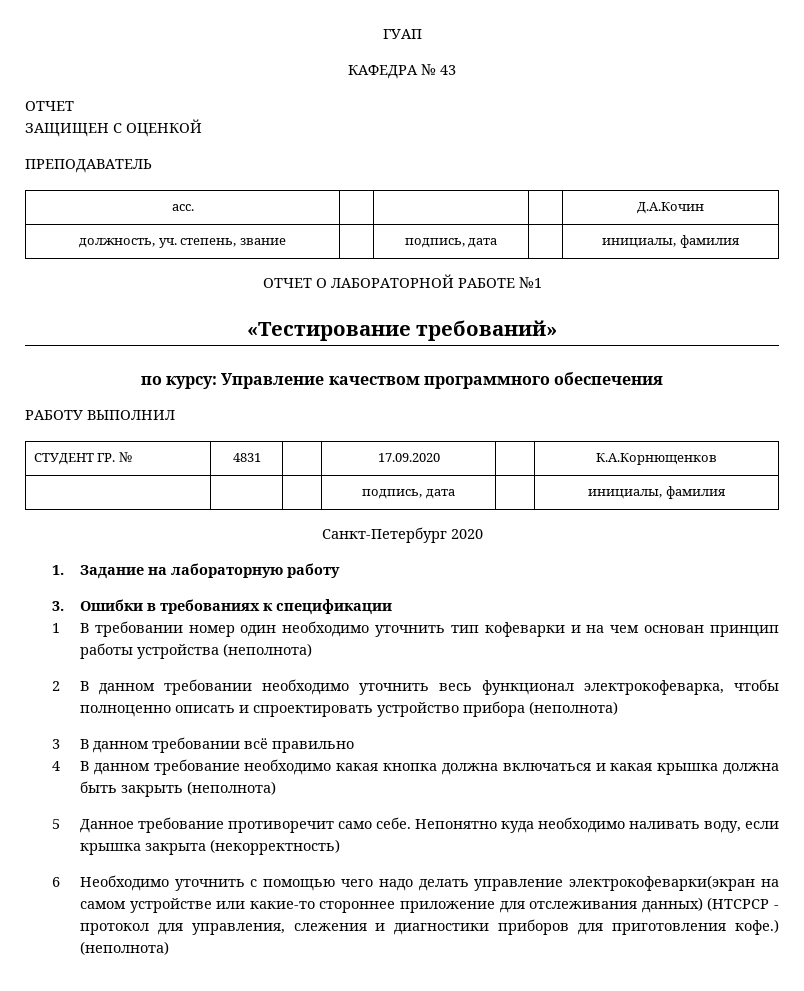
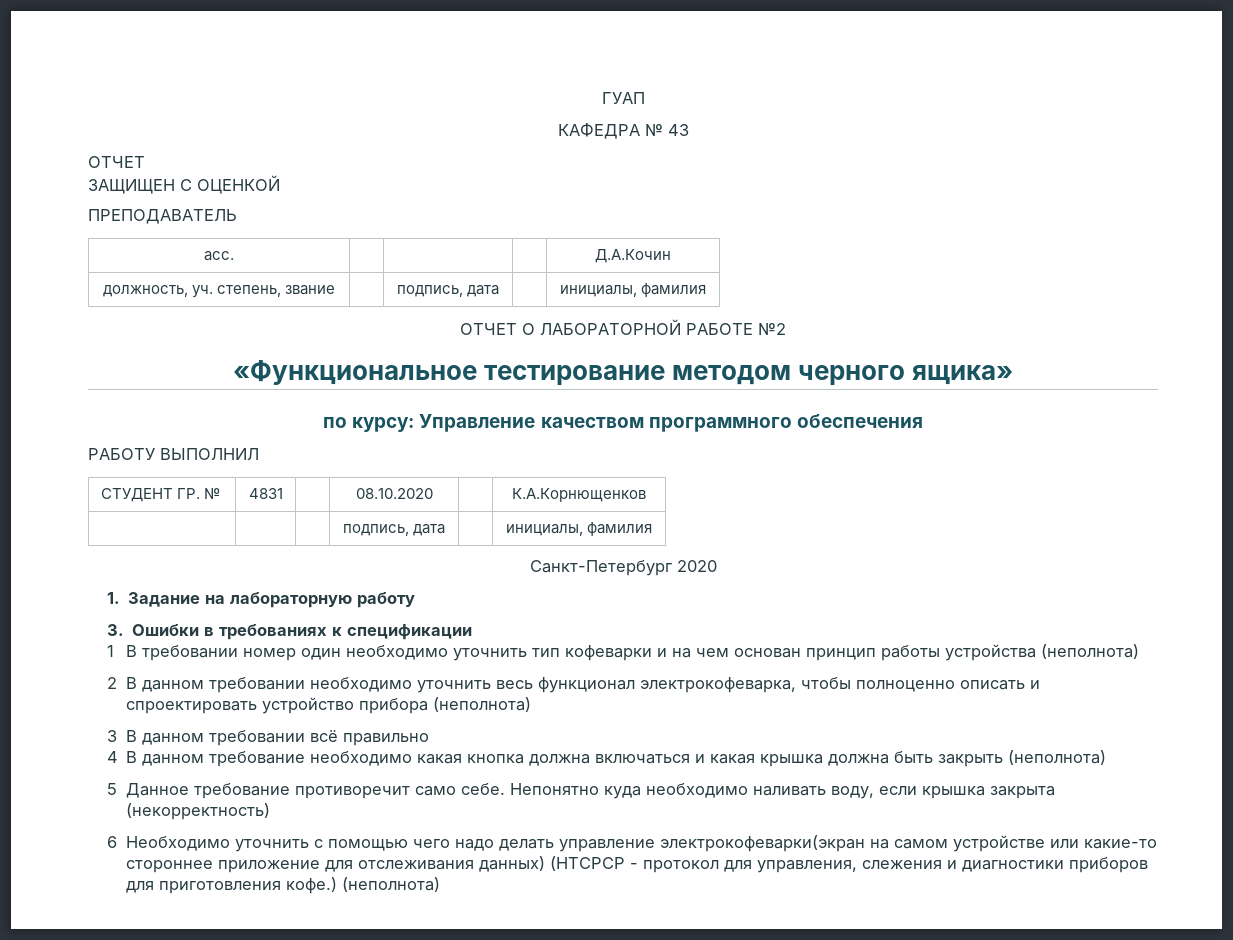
[518,277,542,288] [246,320,558,341] №1 // «Тестирование требований» -> [758,323,786,335] [232,360,1014,386] №2 // «Функциональное тестирование методом черного ящика»
[377,453,440,462] 17.09.2020 -> [355,488,433,499] 08.10.2020

